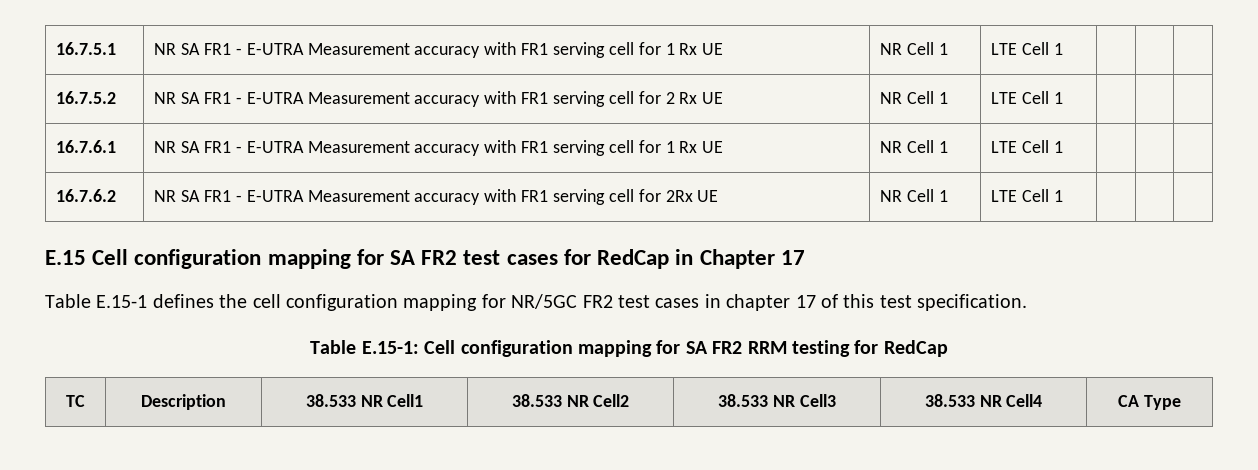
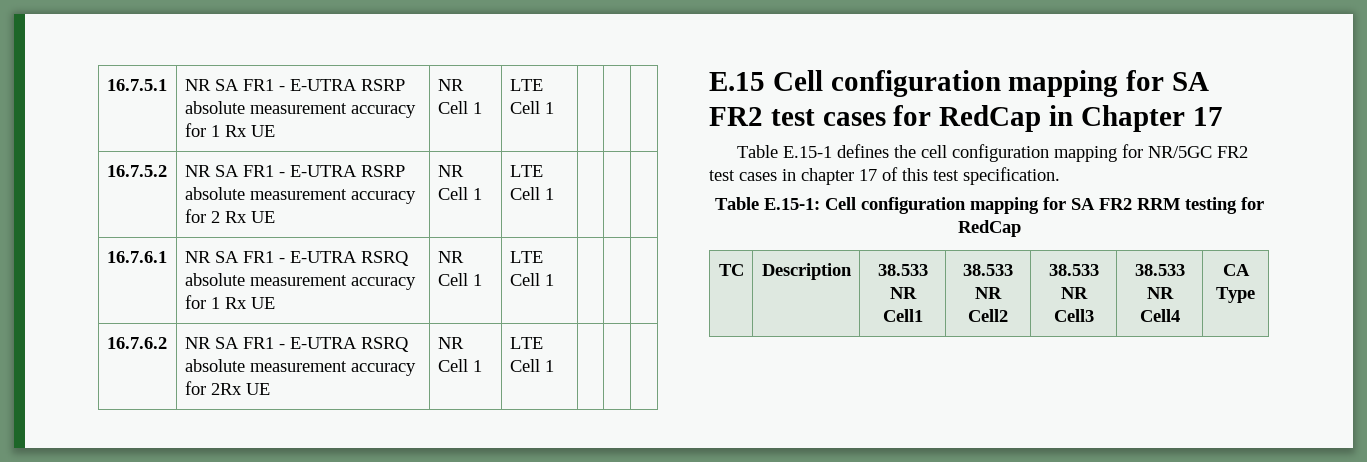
[307,42,634,58] Measurement accuracy with FR1 serving cell -> [360,79,405,91] [184,101,416,118] RSRP absolute measurement accuracy
[307,91,634,107] Measurement accuracy with FR1 serving cell -> [360,165,405,177] [184,187,416,204] RSRP absolute measurement accuracy
[307,140,634,156] Measurement accuracy with FR1 serving cell -> [360,251,409,266] [184,273,416,290] RSRQ absolute measurement accuracy
[307,189,634,205] Measurement accuracy with FR1 serving cell -> [360,337,409,352] [184,359,416,376] RSRQ absolute measurement accuracy

